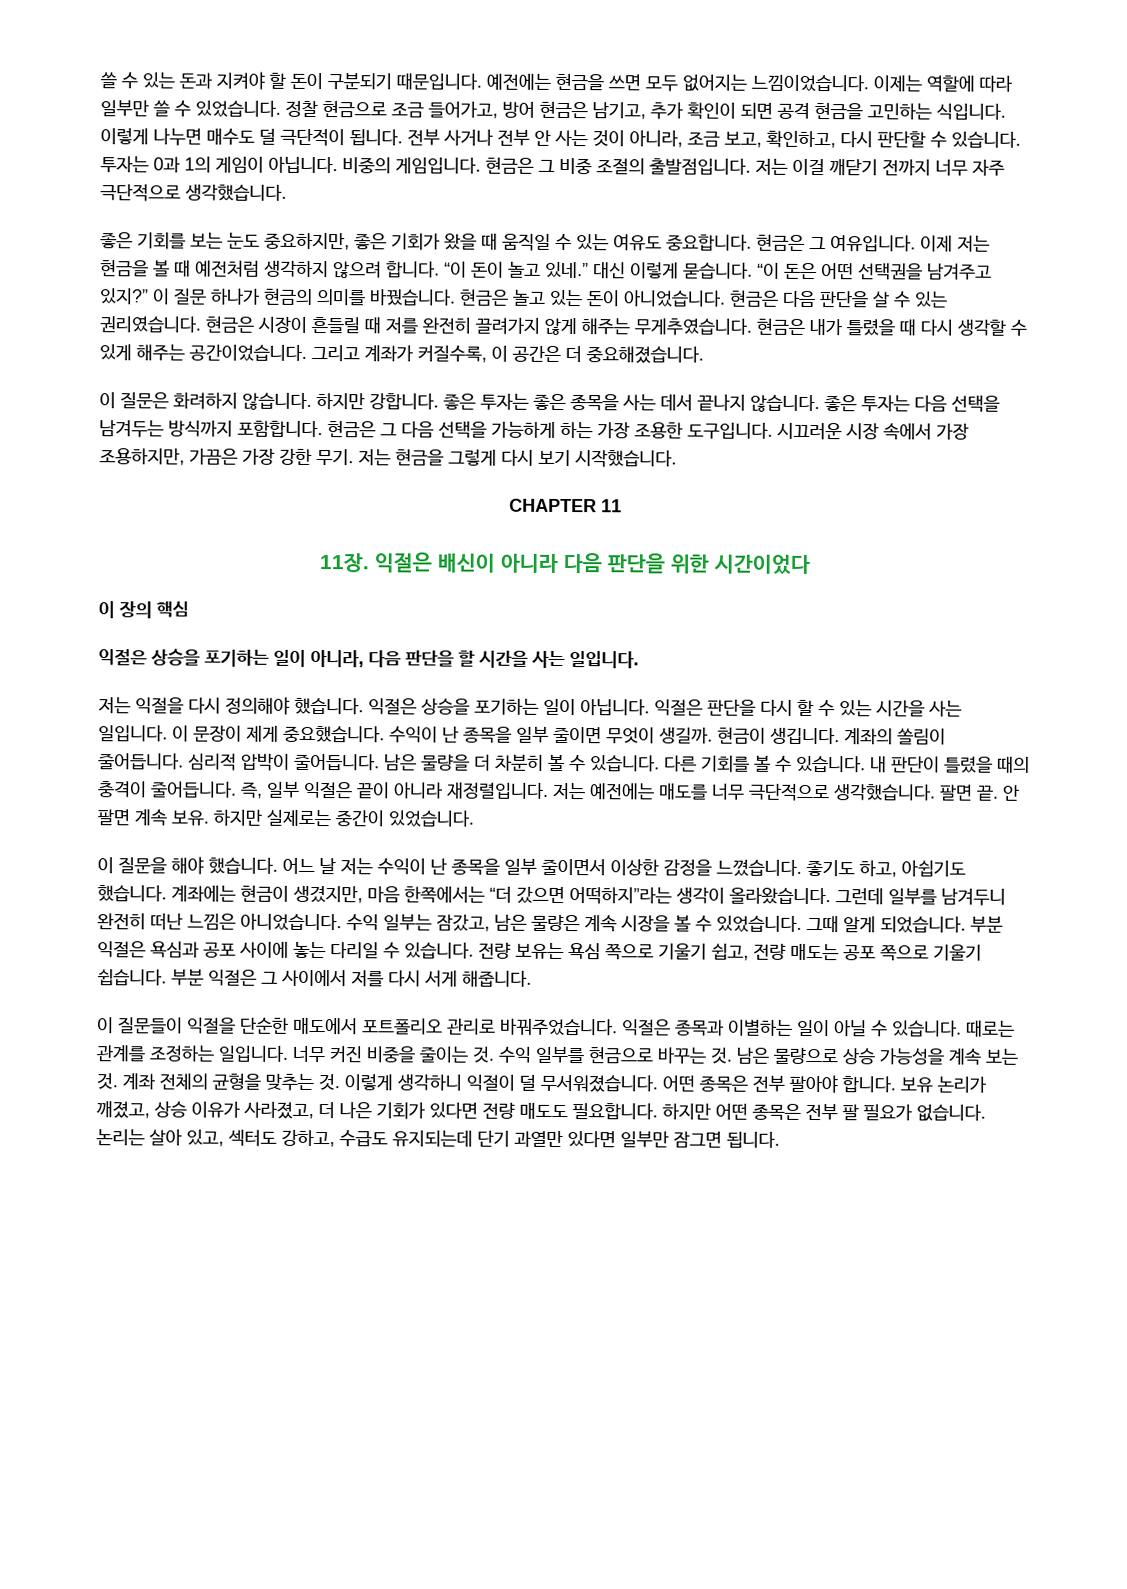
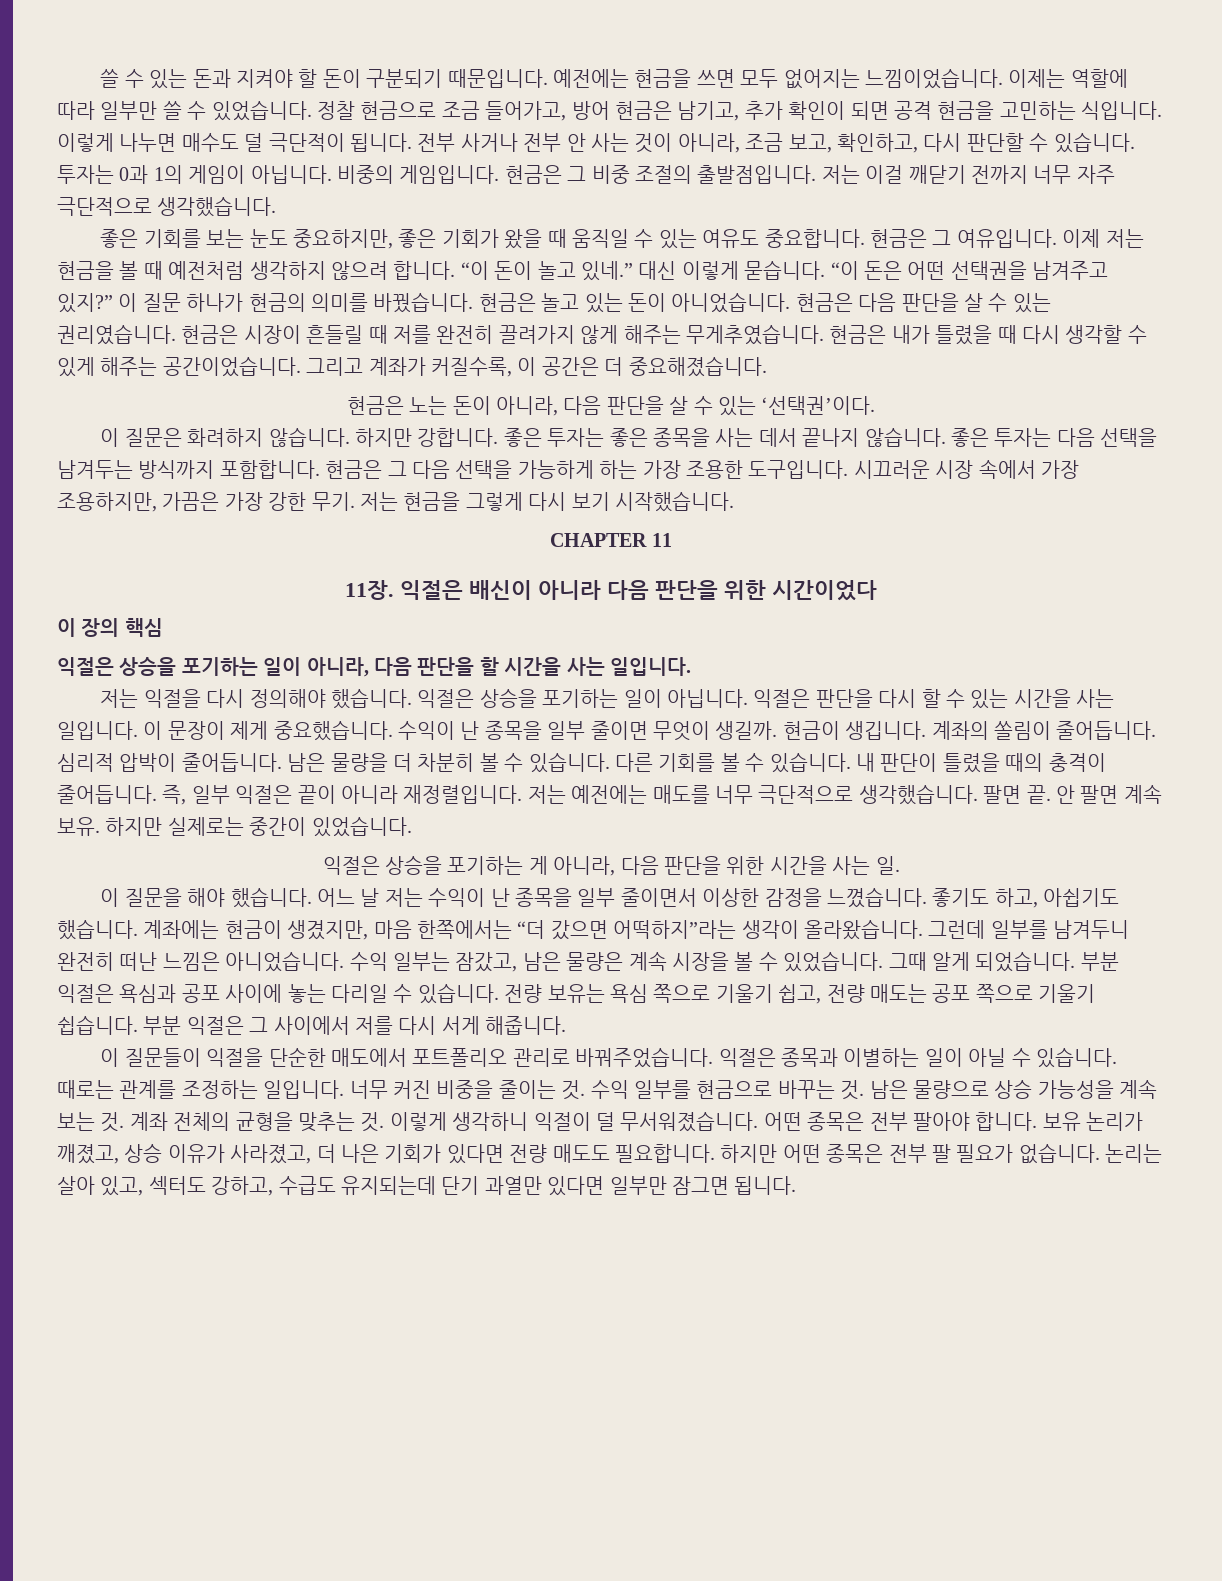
(704, 355) none -> [346,396,876,416] // 현금은 노는 돈이 아니라, 다음 판단을 살 수 있는 ‘선택권’이다.
(474, 819) none -> [322,855,900,876] // 익절은 상승을 포기하는 게 아니라, 다음 판단을 위한 시간을 사는 일.

